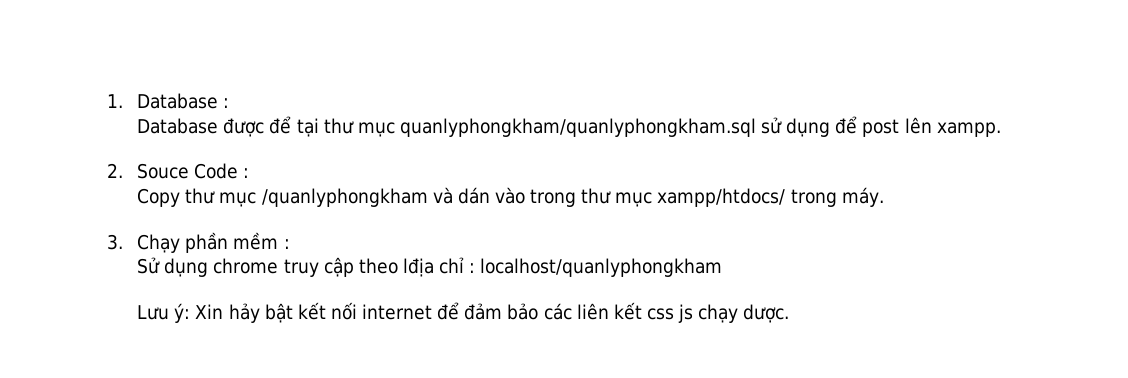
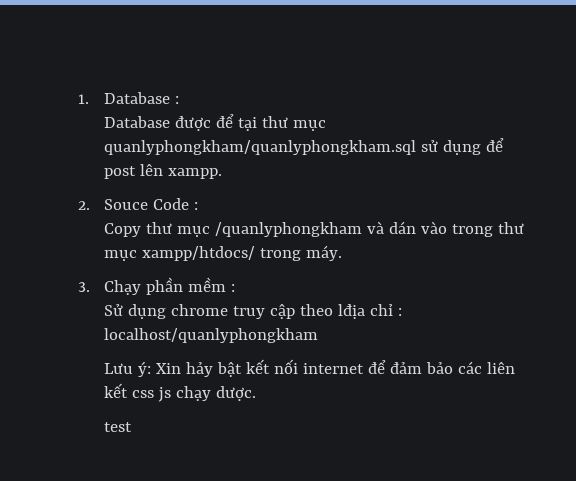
(790, 313) none -> [103,422,132,432] // test

